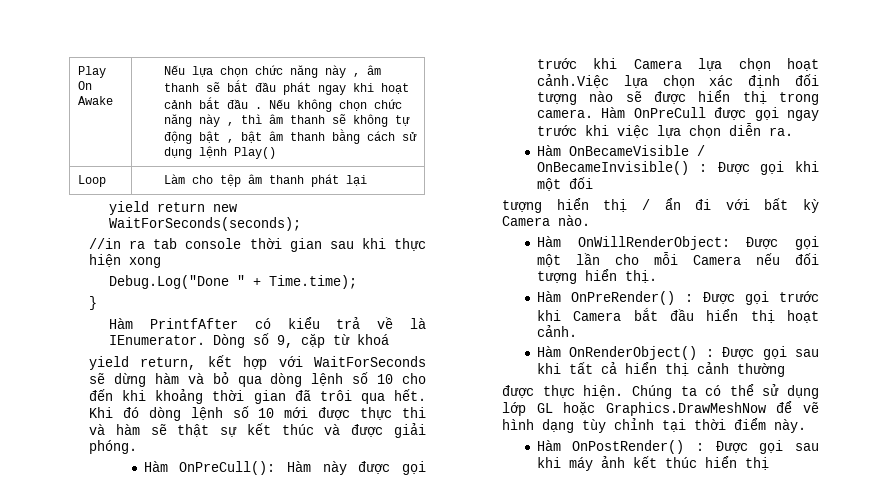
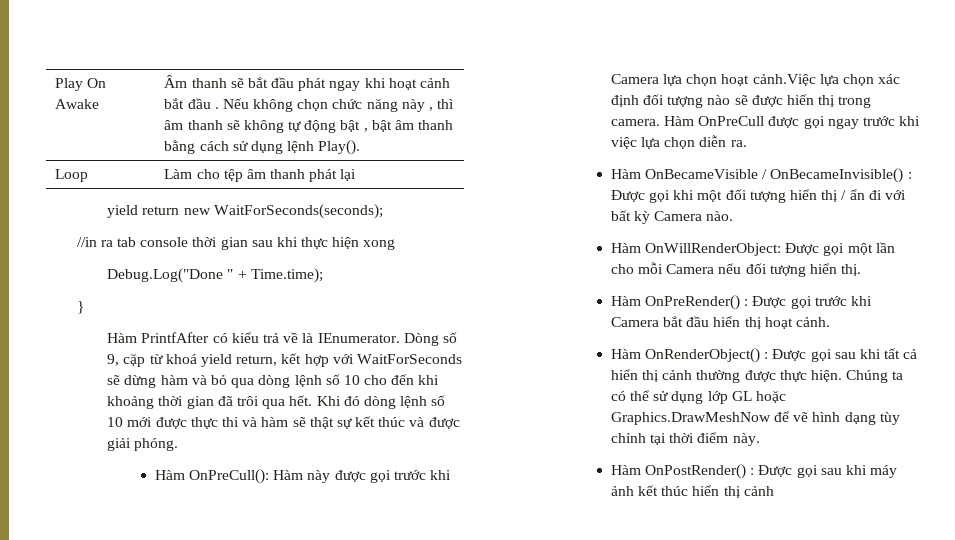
[163,65,381,78] Nếu lựa chọn chức năng này , âm -> [164,75,188,88] Âm
[233,147,276,159] Play() -> [318,140,361,155] Play().
(389, 339) // -> (197, 359) none
(593, 183) // -> (747, 194) none
(785, 370) // -> (741, 376) none
(769, 463) none -> [743,486,774,496] cảnh

